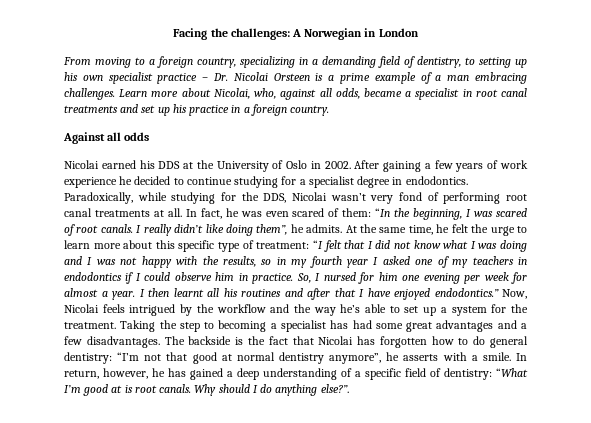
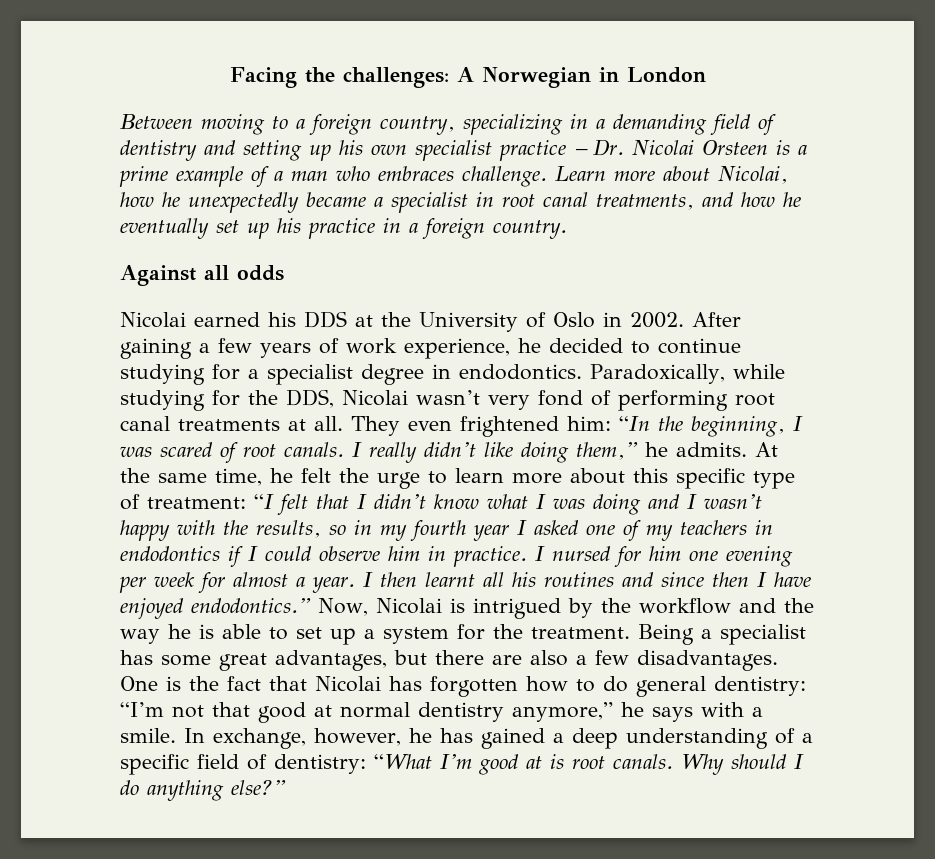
[63,57,91,65] From -> [120,114,193,129] Between
[417,56,475,68] dentistry, to -> [120,140,236,161] dentistry and
[475,72,528,84] [64,88,115,100] embracing challenges. -> [336,166,547,187] who embraces challenge.
[254,88,360,100] who, against all odds, -> [120,192,299,213] how he unexpectedly
[64,104,139,113] treatments and -> [596,192,801,210] [120,218,209,239] treatments, and how he eventually
[64,177,117,188] experience -> [404,338,510,359] experience,
[185,208,372,219] In fact, he was even scared of them: -> [351,416,611,437] They even frightened him:
[256,224,288,235] them”, -> [576,442,638,460] them,”
[375,240,411,249] did not -> [374,494,426,509] didn’t
[96,257,138,265] was not -> [704,494,762,509] wasn’t
[296,273,311,283] So, -> (527, 556) none
[307,288,356,300] after that -> [660,572,749,587] since then
[102,304,125,313] feels -> [449,598,465,613] is
[340,304,361,313] he’s -> [168,624,214,639] he is
[120,320,267,332] Taking the step to becoming -> [638,624,694,645] Being
[352,320,372,329] had -> (153, 657) none
[436,320,517,332] advantages and -> [275,650,568,671] advantages, but there are also
[164,336,232,345] The backside -> [120,676,158,691] One
[329,352,439,364] anymore”, he asserts -> [512,702,693,722] anymore,” he says
[64,370,99,379] return, -> [213,728,306,749] exchange,
[320,384,349,393] else?”. -> [231,780,286,795] else?”

